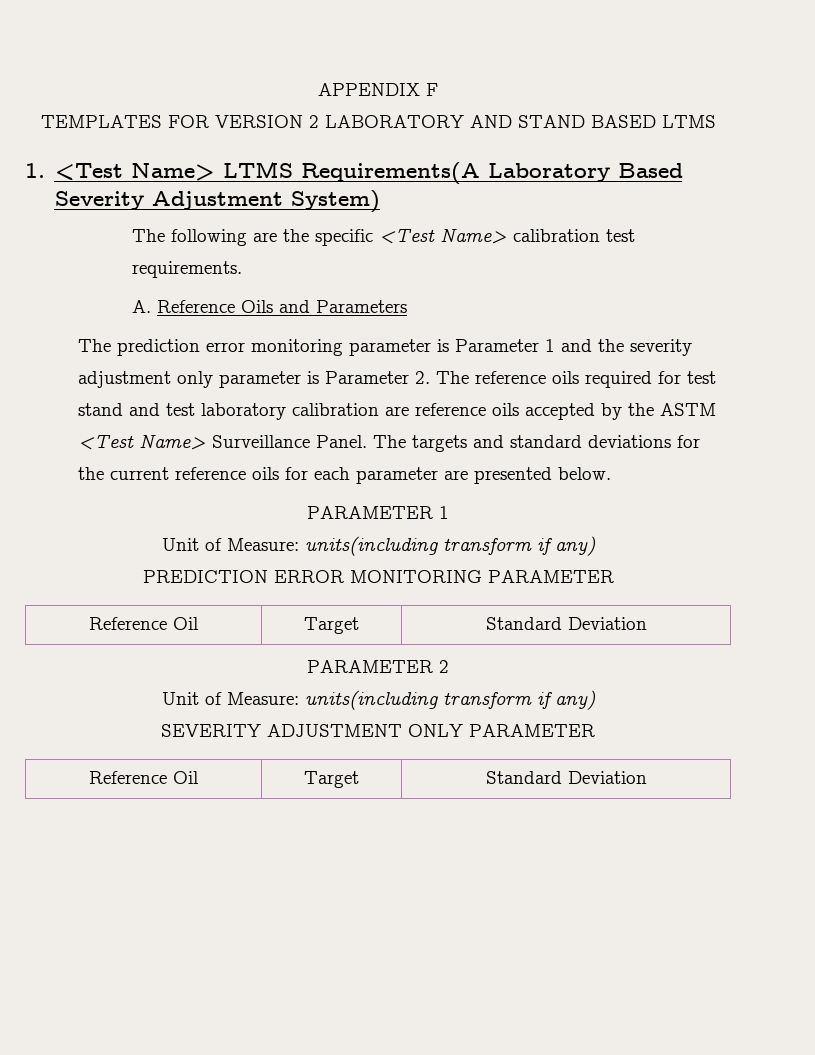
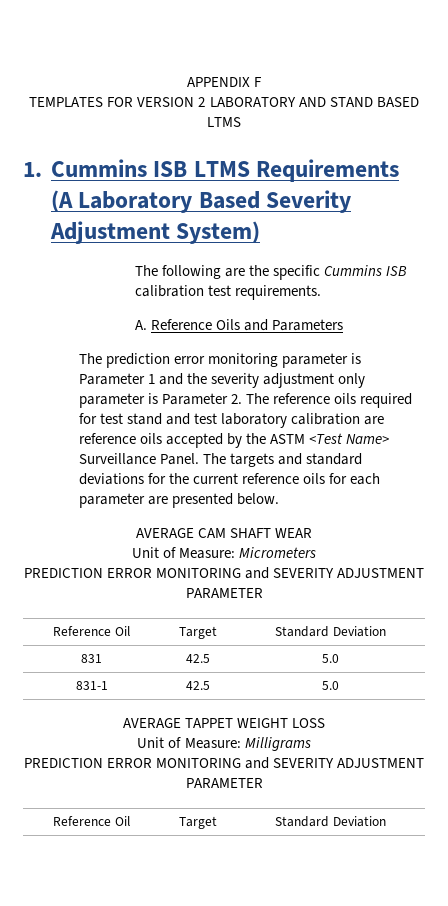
[54,161,480,184] <Test Name> LTMS Requirements(A -> [51,159,400,182] [51,190,74,212] Cummins ISB LTMS Requirements (A
[378,228,507,244] <Test Name> -> [324,265,408,276] Cummins ISB
[307,506,449,519] [161,536,596,556] [142,570,614,583] [89,617,199,630] [304,617,359,634] [485,617,647,630] [307,660,449,673] [161,690,596,710] [161,724,463,737] PARAMETER 1 // Unit of Measure: units(including transform if any) // PREDICTION ERROR MONITORING PARAMETER // Reference Oil | Target | Standard Deviation // PARAMETER 2 // Unit of Measure: units(including transform if any) // SEVERITY ADJUSTMENT ONLY -> [135,528,313,538] [131,547,317,559] [23,567,425,579] [185,588,263,598] [53,626,130,636] [179,626,217,639] [275,626,386,637] [81,654,102,663] [186,654,210,663] [321,654,339,663] [75,681,108,690] [186,681,210,690] [321,681,339,690] [122,718,326,728] [137,737,311,751] [23,757,425,769] AVERAGE CAM SHAFT WEAR // Unit of Measure: Micrometers // PREDICTION ERROR MONITORING and SEVERITY ADJUSTMENT PARAMETER // Reference Oil | Target | Standard Deviation // 831 | 42.5 | 5.0 // 831-1 | 42.5 | 5.0 // AVERAGE TAPPET WEIGHT LOSS // Unit of Measure: Milligrams // PREDICTION ERROR MONITORING and SEVERITY ADJUSTMENT

